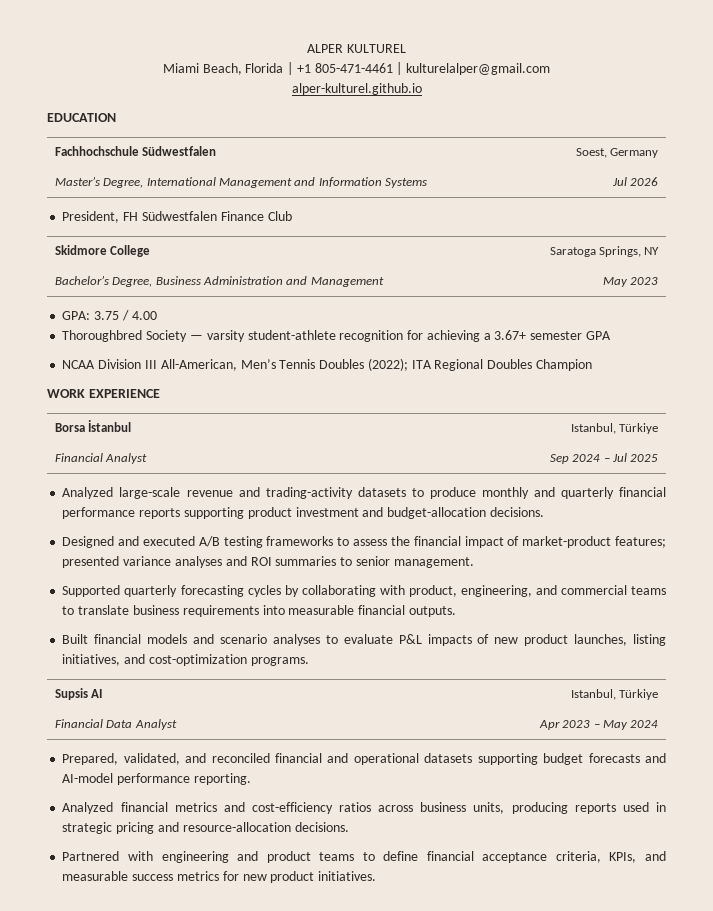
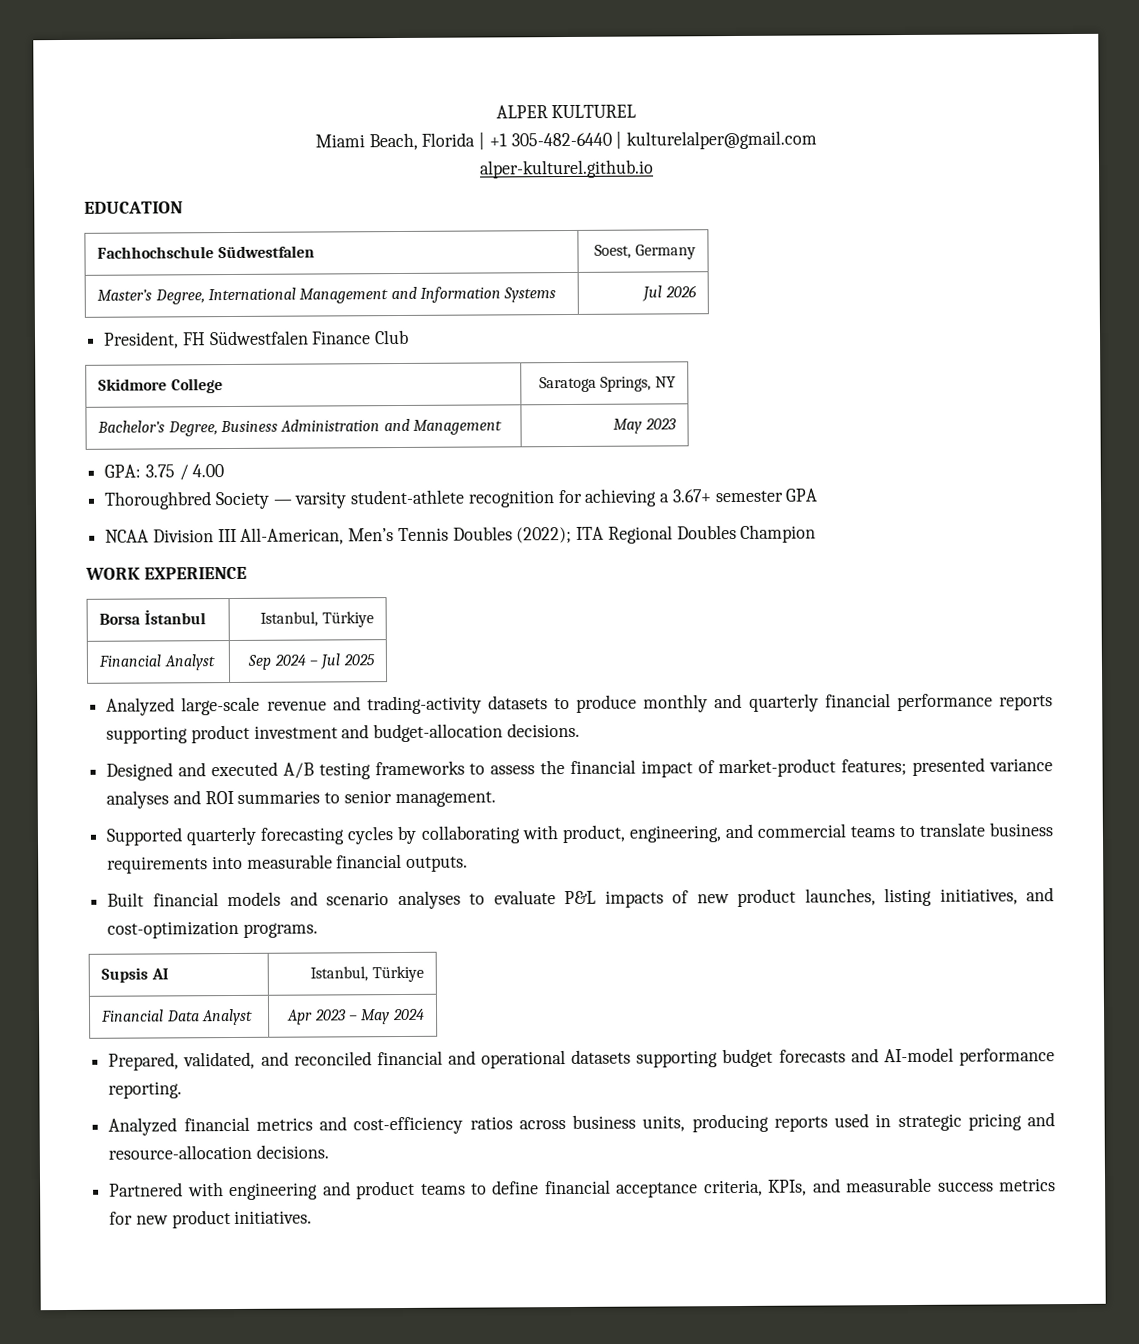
[314,63,393,73] 805-471-4461 -> [510,132,612,147] 305-482-6440

